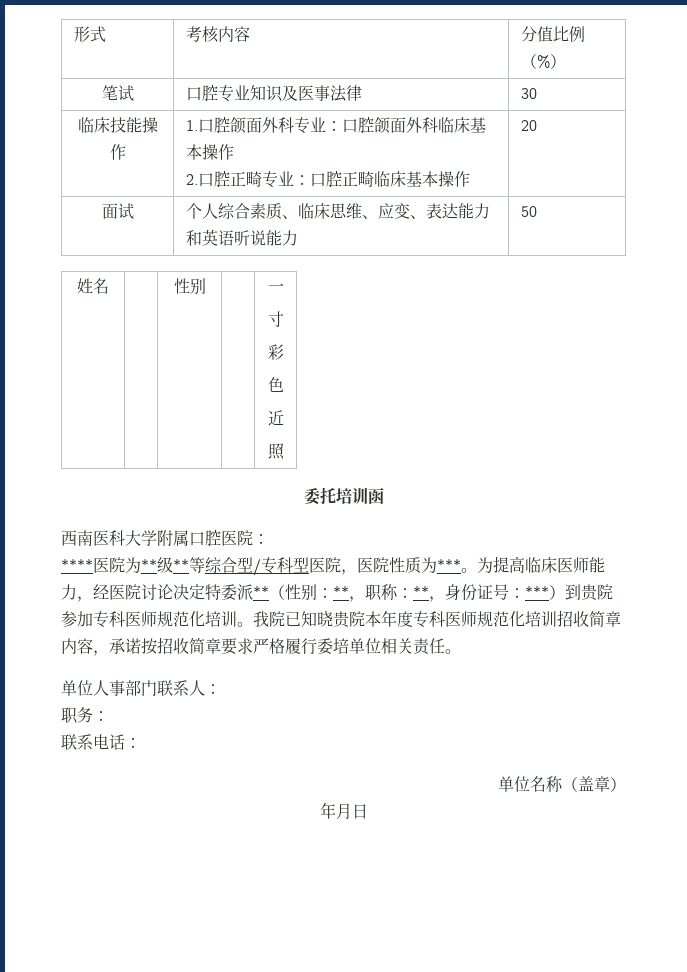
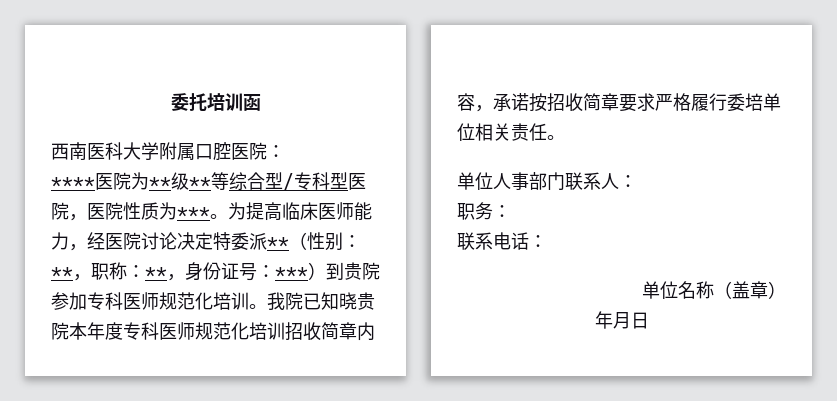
[73,26,106,42] [185,26,250,43] [520,26,585,42] [520,54,566,69] [101,85,134,101] [185,84,362,102] [520,88,537,99] [77,117,158,133] [109,144,126,160] [185,116,486,134] [185,144,234,160] [185,170,470,188] [520,120,537,131] [101,203,134,219] [185,203,490,220] [185,229,298,246] [520,206,537,217] [77,278,109,294] [173,278,206,294] [267,283,284,292] [267,311,284,327] [267,344,284,360] [267,377,284,392] [267,410,284,426] [267,443,285,460] 形式 | 考核内容 | 分值比例（%） // 笔试 | 口腔专业知识及医事法律 | 30 // 临床技能操作 | 1.口腔颌面外科专业：口腔颌面外科临床基本操作 // 2.口腔正畸专业：口腔正畸临床基本操作 | 20 // 面试 | 个人综合素质、临床思维、应变、表达能力和英语听说能力 | 50 // 姓名 | | 性别 | | 一 // 寸 // 彩 // 色 // 近 // 照 // -> (170, 102) none

